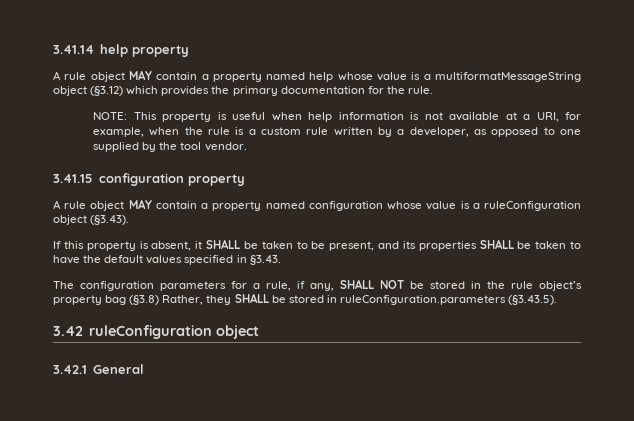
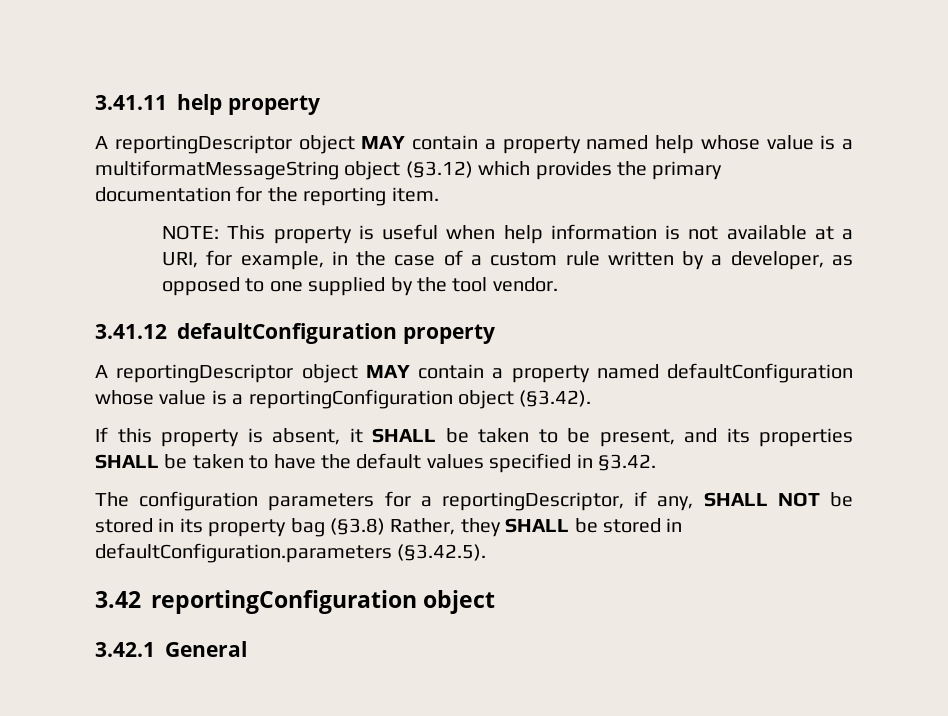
[53,45,94,54] 3.41.14 -> [95,95,167,110] 3.41.11
[64,72,87,80] rule -> [114,135,292,154] reportingDescriptor
[407,86,433,94] rule. -> [303,187,439,206] reporting item.
[149,127,245,136] when the rule is -> [331,250,463,266] in the case of
[53,173,245,186] [53,199,581,211] [53,215,130,225] 3.41.15 configuration property // A rule object MAY contain a property named configuration whose value is a ruleConfiguration object (§3.43). -> [95,323,495,344] [95,363,853,383] [95,389,592,409] 3.41.12 defaultConfiguration property // A reportingDescriptor object MAY contain a property named defaultConfiguration whose value is a reportingConfiguration object (§3.42).
[249,255,281,265] §3.43. -> [597,454,656,471] §3.42.
[266,281,291,291] rule, -> [441,492,624,511] reportingDescriptor,
[487,281,582,291] the rule object’s -> [179,518,203,533] its
[339,295,558,305] ruleConfiguration.parameters (§3.43.5). -> [95,543,487,563] defaultConfiguration.parameters (§3.42.5).
[88,325,212,339] ruleConfiguration -> [151,590,417,614] reportingConfiguration

